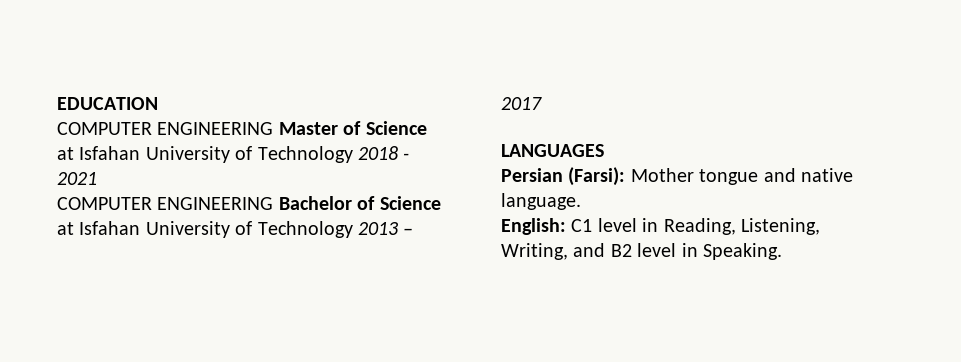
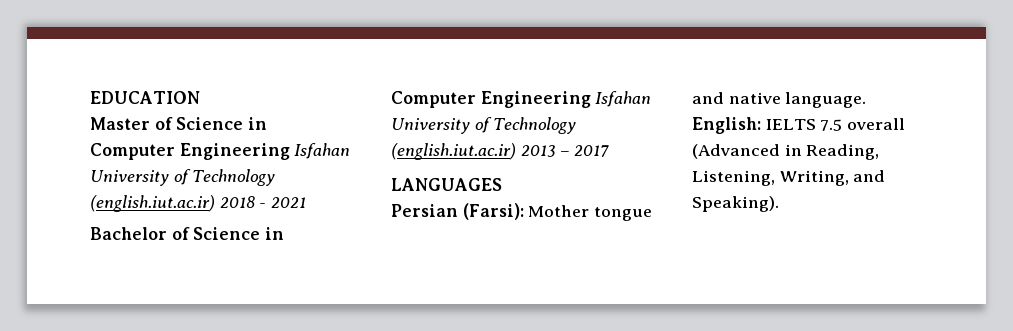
[57,122,274,135] COMPUTER ENGINEERING -> (200, 97) none
[57,146,353,163] at Isfahan University of Technology -> [248,117,268,130] [90,143,351,160] [90,169,276,186] [90,195,215,212] in Computer Engineering Isfahan University of Technology (english.iut.ac.ir)
[57,197,274,210] COMPUTER ENGINEERING -> (307, 202) none
[57,221,353,238] at Isfahan University of Technology -> [265,227,285,240] [391,91,652,108] [391,117,577,134] [391,143,516,160] in Computer Engineering Isfahan University of Technology (english.iut.ac.ir)
[571,218,637,232] C1 level -> [765,118,906,131] [692,144,780,159] IELTS 7.5 overall (Advanced
[610,243,782,260] B2 level in Speaking. -> [692,196,779,212] Speaking).

